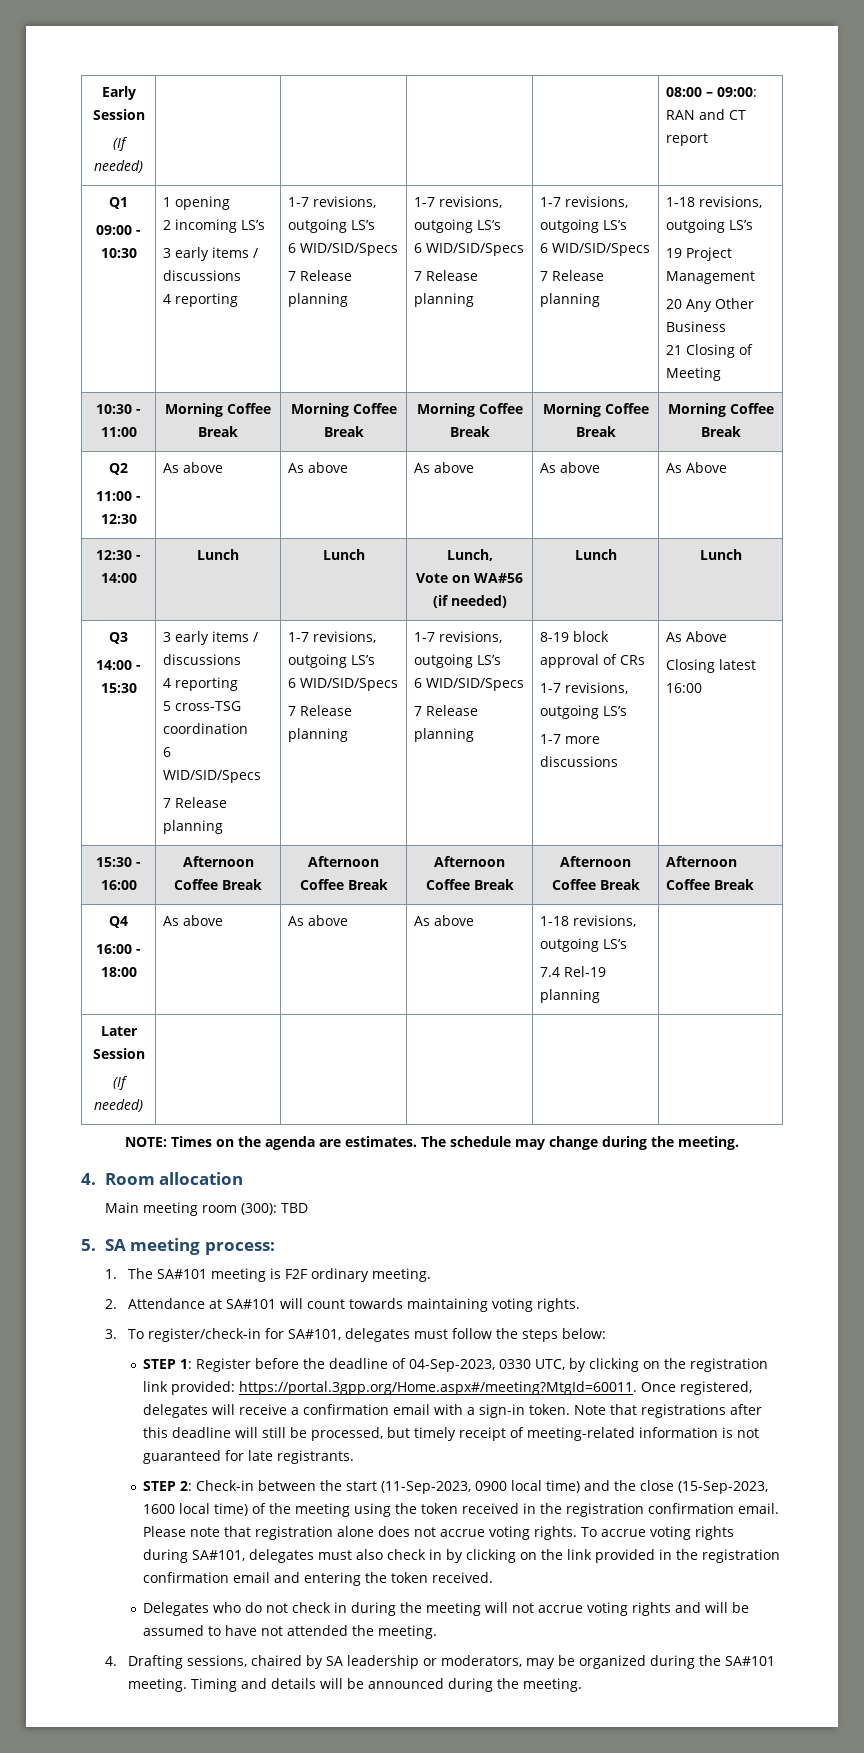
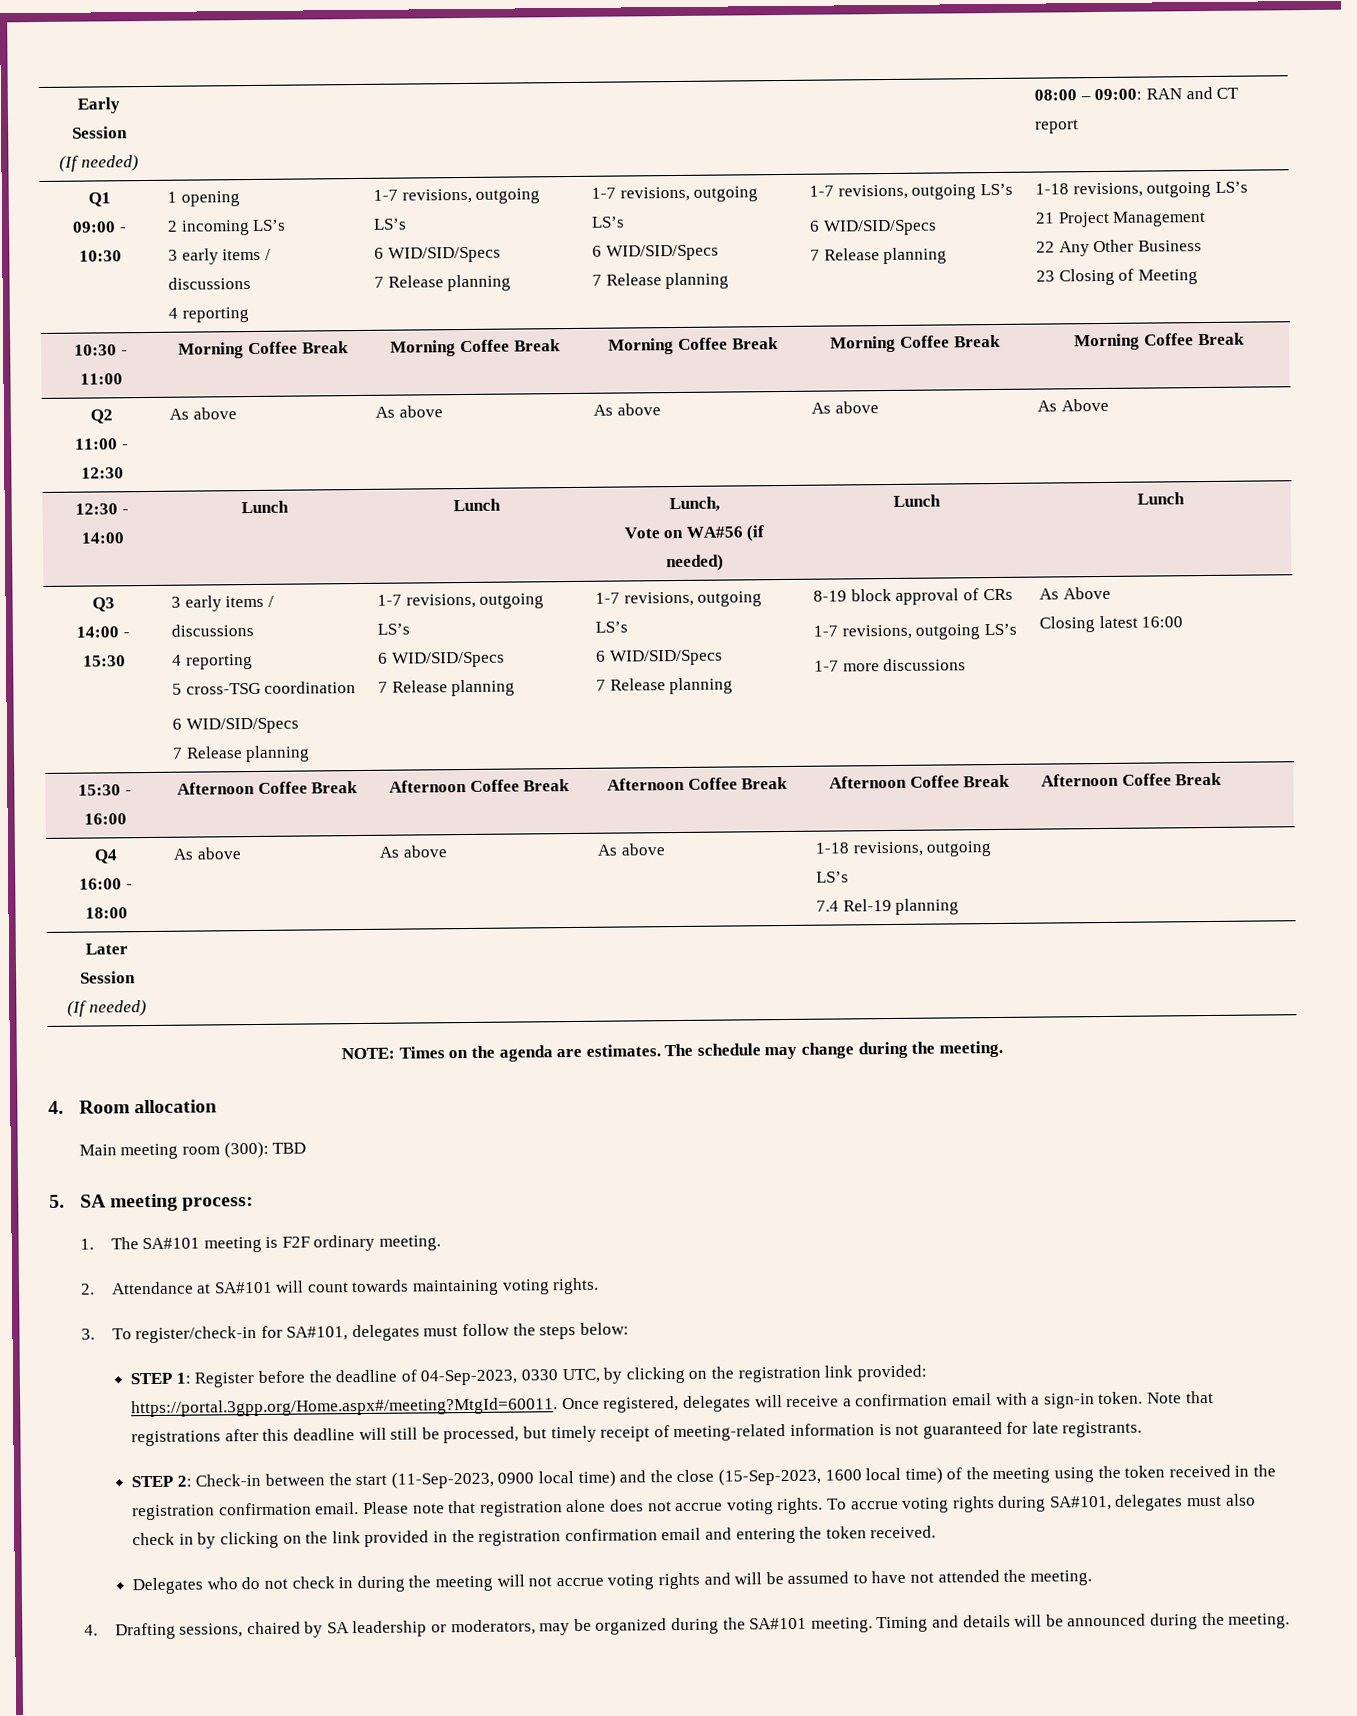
[666,248,683,258] 19 -> [1035,212,1056,224] 21
[666,299,683,309] 20 -> [1036,241,1056,253] 22
[666,345,683,355] 21 -> [1036,270,1056,282] 23

